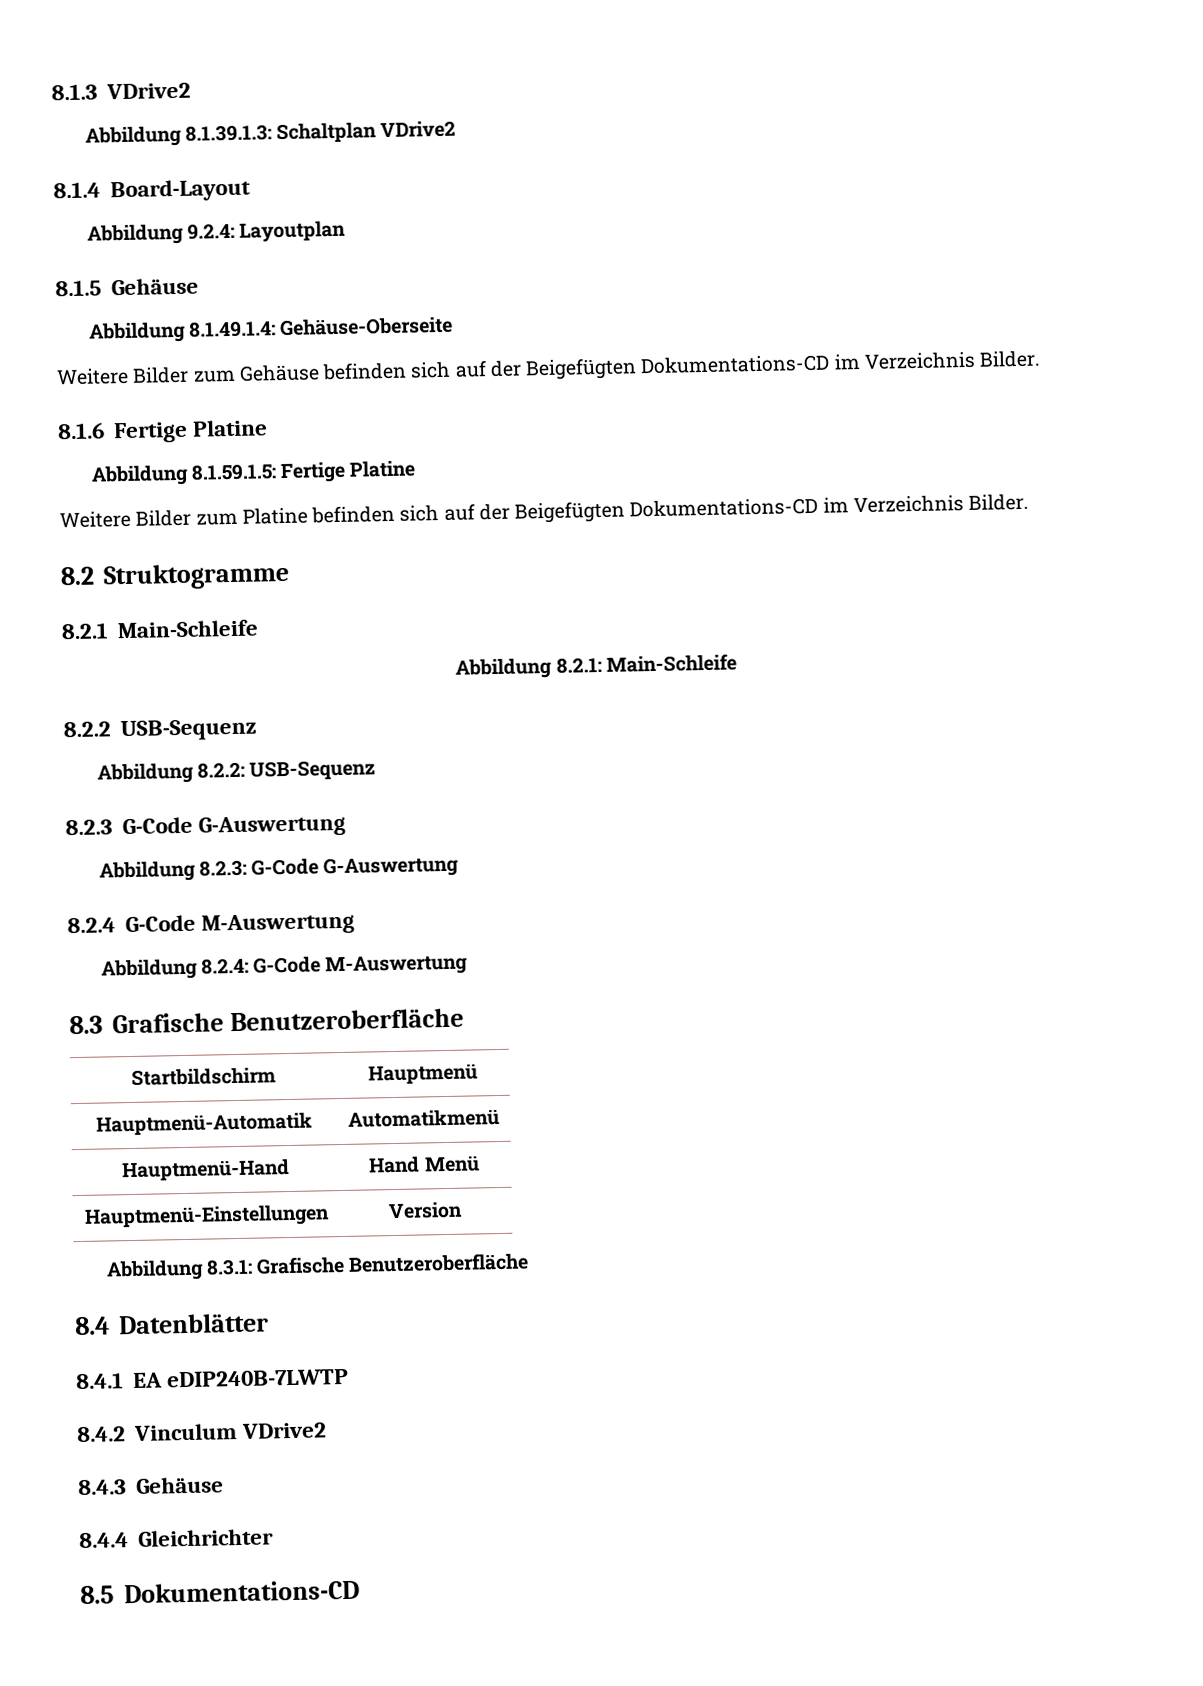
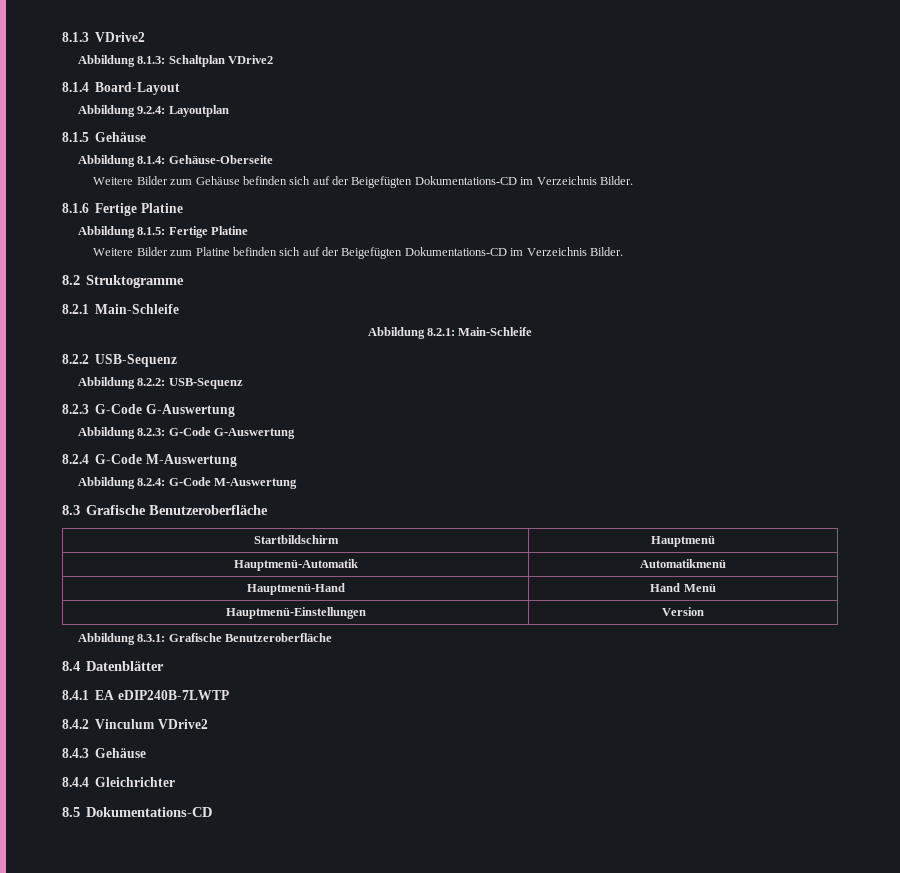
[184,124,272,142] 8.1.39.1.3: -> [137,56,166,64] 8.1.3:
[188,320,276,338] 8.1.49.1.4: -> [137,156,166,164] 8.1.4:
[190,463,277,481] 8.1.59.1.5: -> [137,227,166,235] 8.1.5:

